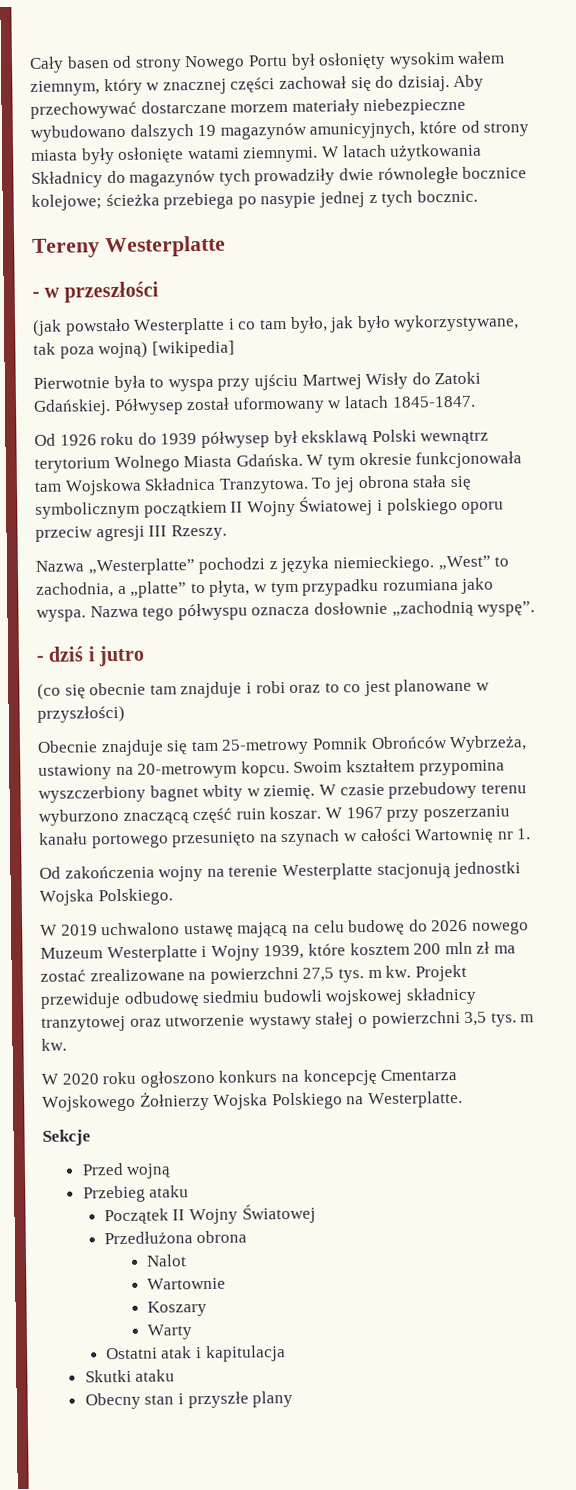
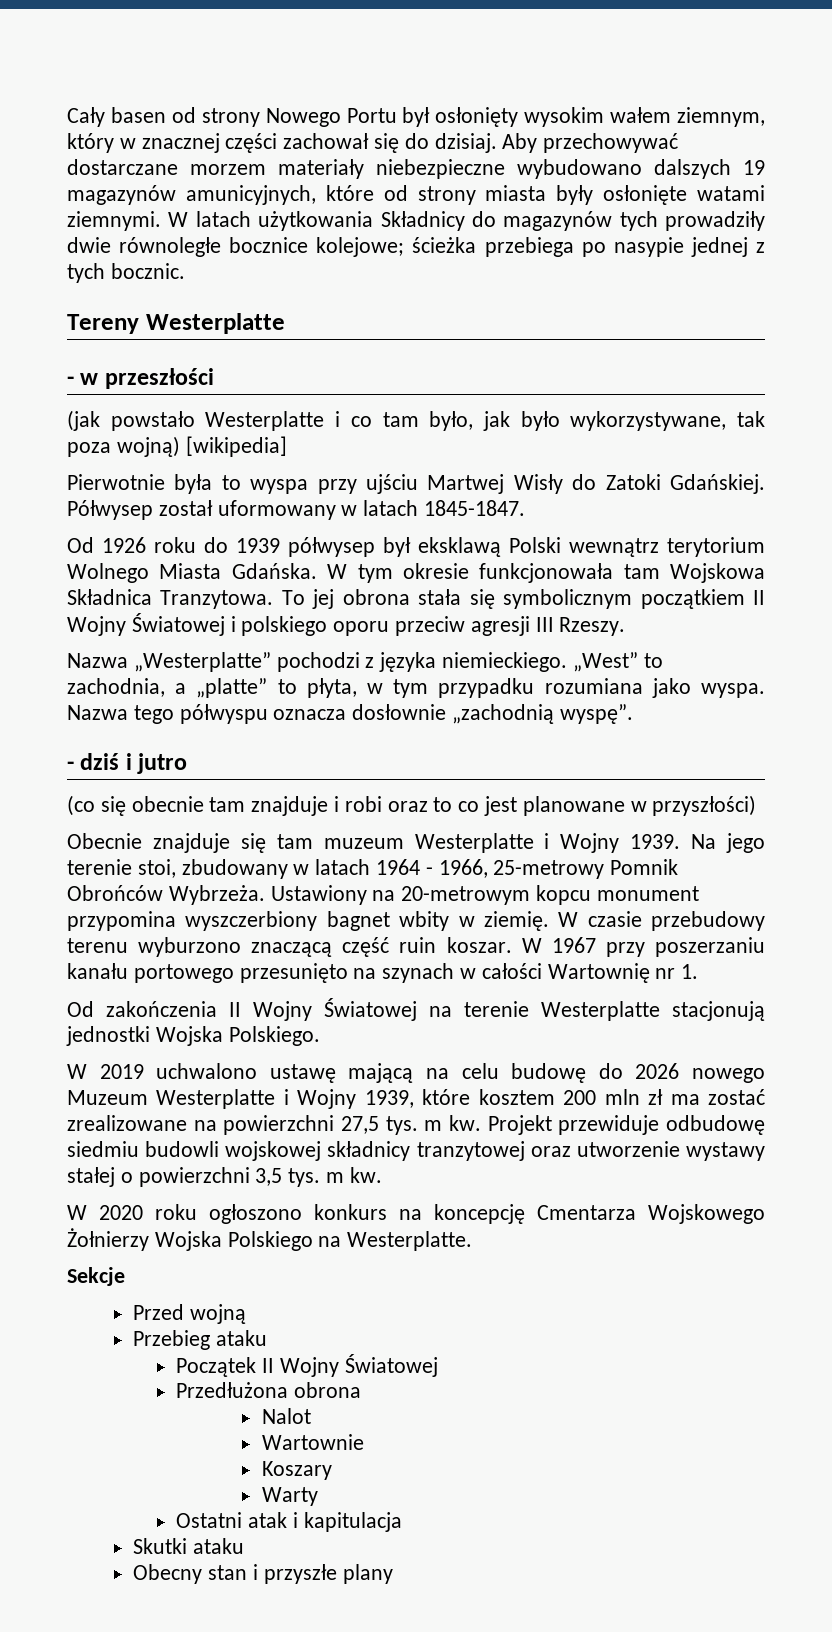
[221,735,528,755] [38,759,415,780] 25-metrowy Pomnik Obrońców Wybrzeża, ustawiony na 20-metrowym kopcu. Swoim kształtem -> [323,833,765,853] [67,859,679,879] [67,885,699,905] muzeum Westerplatte i Wojny 1939. Na jego terenie stoi, zbudowany w latach 1964 - 1966, 25-metrowy Pomnik Obrońców Wybrzeża. Ustawiony na 20-metrowym kopcu monument
[158,865,204,882] wojny -> [229,998,417,1021] II Wojny Światowej

